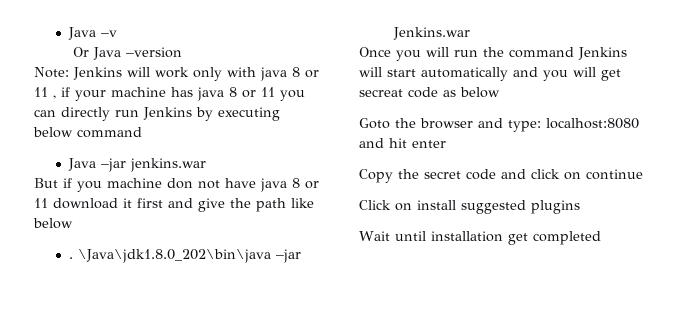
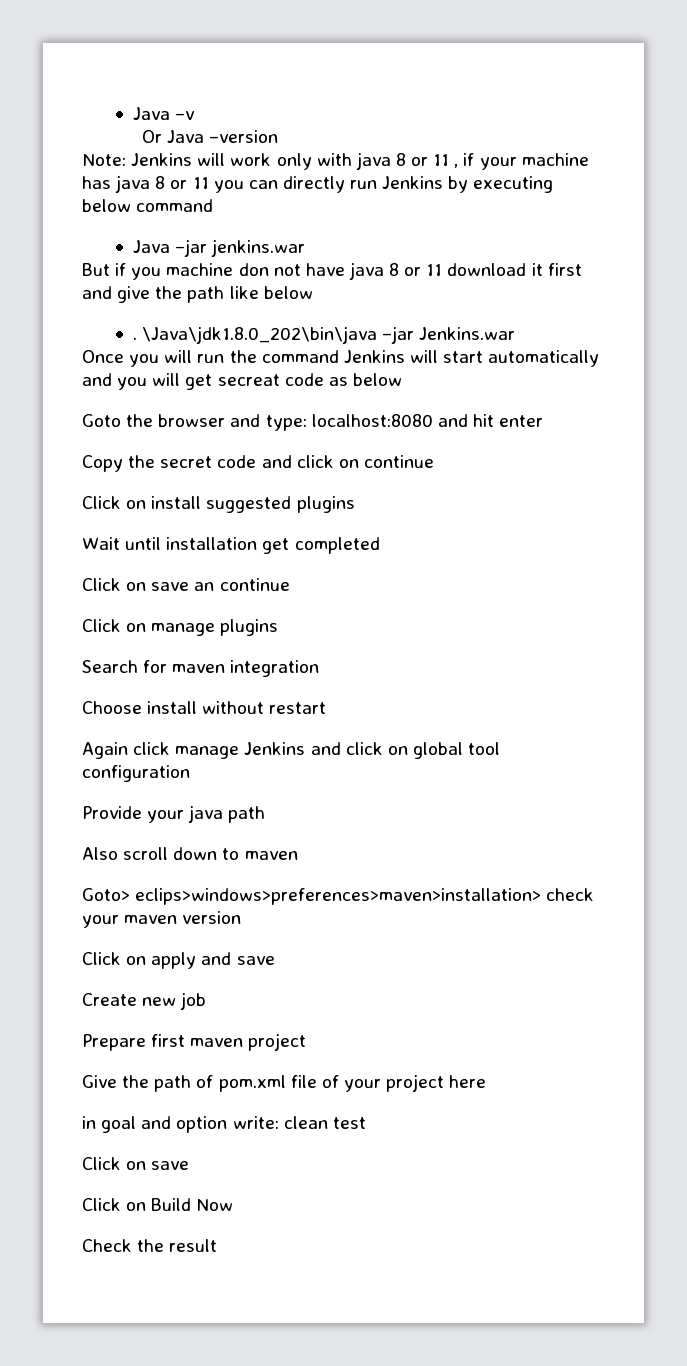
(601, 238) none -> [82,578,290,591] [82,619,279,636] [82,660,320,677] [82,701,327,714] [82,742,501,759] [82,765,190,782] [82,805,266,823] [82,847,298,860] [82,888,595,905] [82,911,242,928] [82,952,275,969] [82,992,207,1010] [82,1033,307,1051] [82,1074,487,1092] [82,1116,366,1133] [82,1157,190,1170] [82,1198,234,1211] [82,1239,218,1252] // Click on save an continue // Click on manage plugins // Search for maven integration // Choose install without restart // Again click manage Jenkins and click on global tool configuration // Provide your java path // Also scroll down to maven // Goto> eclips>windows>preferences>maven>installation> check your maven version // Click on apply and save // Create new job // Prepare first maven project // Give the path of pom.xml file of your project here // in goal and option write: clean test // Click on save // Click on Build Now // Check the result

